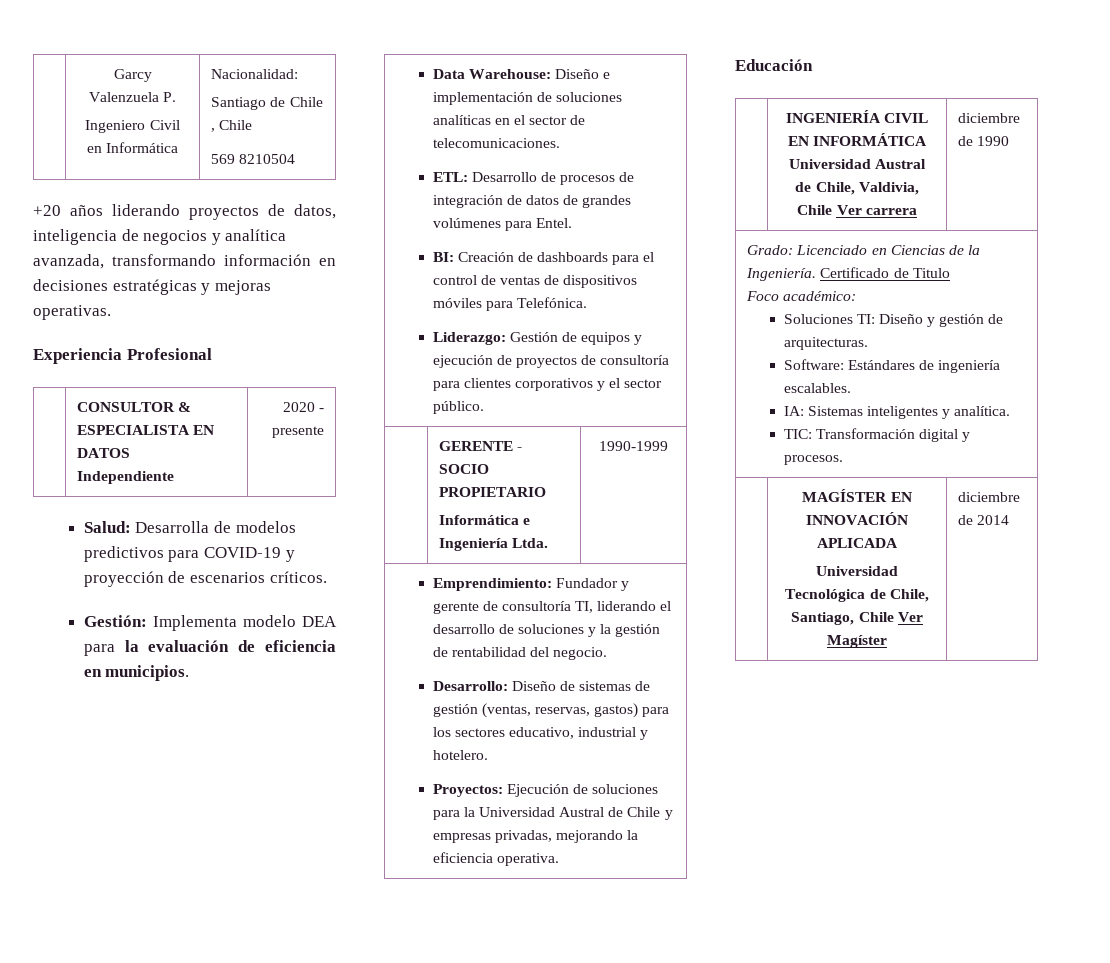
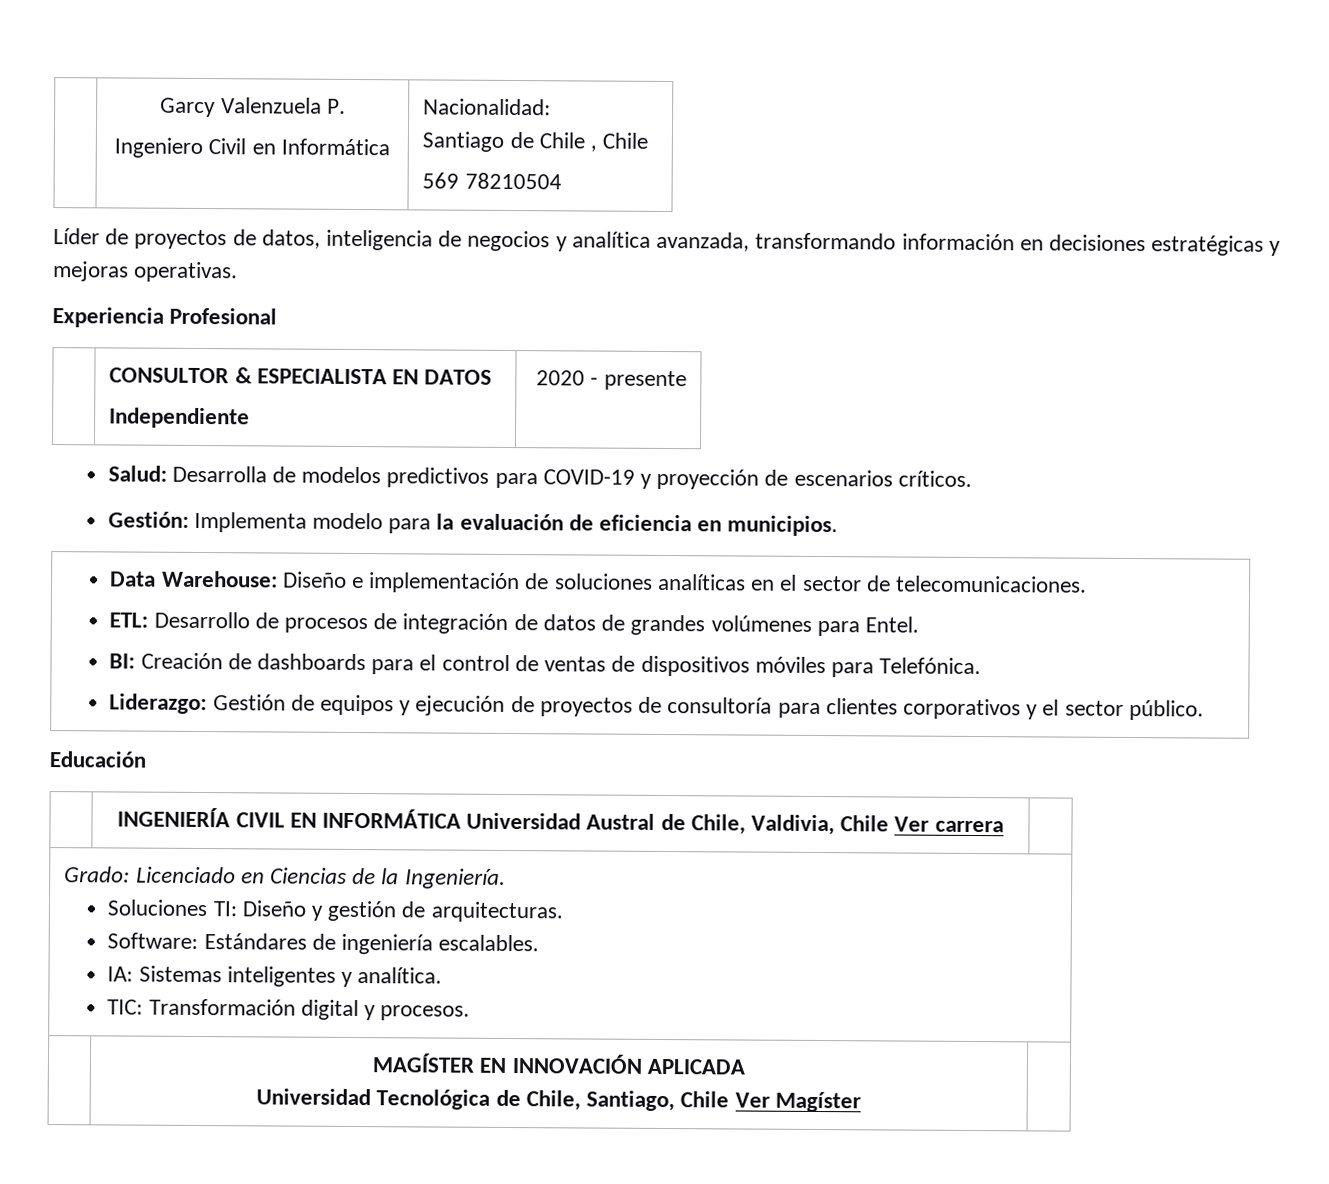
[239,154,296,164] [33,204,180,216] 8210504 // +20 años liderando -> [464,172,562,190] [53,228,130,245] 78210504 // Líder de
[302,616,337,627] DEA -> (383, 521) none
[439,441,523,451] [439,464,490,474] [439,487,547,497] [439,515,531,525] [439,538,549,551] [599,441,668,451] [432,578,629,591] [432,601,672,614] [432,624,661,637] [432,647,608,660] [432,681,651,691] [432,703,670,718] [432,727,649,740] [432,750,488,760] [432,784,659,797] [432,807,673,820] [432,830,639,843] [432,852,559,866] // | GERENTE - SOCIO PROPIETARIO // Informática e Ingeniería Ltda. | 1990-1999 // Emprendimiento: Fundador y gerente de consultoría TI, liderando el desarrollo de soluciones y la gestión de rentabilidad del negocio. // Desarrollo: Diseño de sistemas de gestión (ventas, reservas, gastos) para los sectores educativo, industrial y hotelero. // Proyectos: Ejecución de soluciones para la Universidad Austral de Chile y empresas privadas, mejorando la eficiencia operativa. -> (1204, 710) none
[958,113,1021,123] [958,136,1010,146] diciembre de 1990 -> (1004, 826) none
[820,267,950,278] [746,291,857,301] Certificado de Titulo // Foco académico: -> (506, 878) none
[958,492,1021,502] [958,515,1010,525] diciembre de 2014 -> (861, 1102) none

